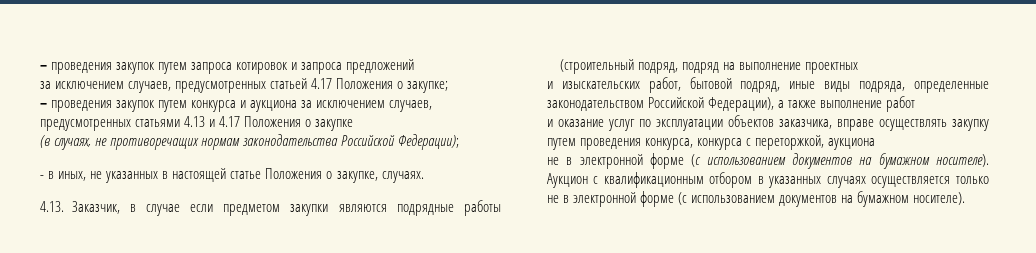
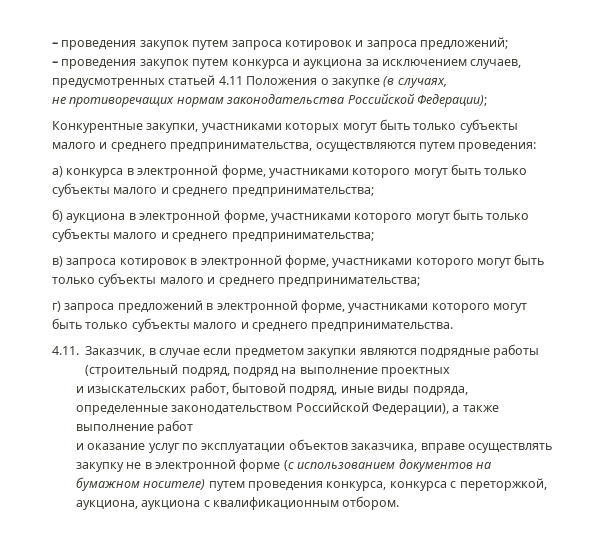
[346,59,415,74] [40,78,449,93] предложений // за исключением случаев, предусмотренных статьей 4.17 Положения о закупке; -> [420,37,508,50] предложений;
[135,116,241,127] статьями 4.13 и 4.17 -> [168,75,243,85] статьей 4.11
(354, 125) // -> (380, 83) none
(92, 144) none -> (447, 83) //
[40,168,424,183] [40,201,64,212] - в иных, не указанных в настоящей статье Положения о закупке, случаях. // 4.13. -> [52,119,518,133] [52,142,537,152] [52,164,528,178] [52,183,374,197] [52,209,530,223] [52,228,374,242] [52,254,545,268] [52,273,420,287] [52,300,527,313] [52,318,454,332] [52,346,79,355] Конкурентные закупки, участниками которых могут быть только субъекты малого и среднего предпринимательства, осуществляются путем проведения: // а) конкурса в электронной форме, участниками которого могут быть только субъекты малого и среднего предпринимательства; // б) аукциона в электронной форме, участниками которого могут быть только субъекты малого и среднего предпринимательства; // в) запроса котировок в электронной форме, участниками которого могут быть только субъекты малого и среднего предпринимательства; // г) запроса предложений в электронной форме, участниками которого могут быть только субъекты малого и среднего предпринимательства. // 4.11.
[546,135,876,150] [546,153,989,169] [546,172,989,188] [546,191,966,207] путем проведения конкурса, конкурса с переторжкой, аукциона // не в электронной форме (с использованием документов на бумажном носителе). Аукцион с квалификационным отбором в указанных случаях осуществляется только не в электронной форме (с использованием документов на бумажном носителе). -> [126,459,491,472] [75,477,547,491] [75,496,400,510] не в электронной форме (с использованием документов на бумажном носителе) путем проведения конкурса, конкурса с переторжкой, аукциона, аукциона с квалификационным отбором.

